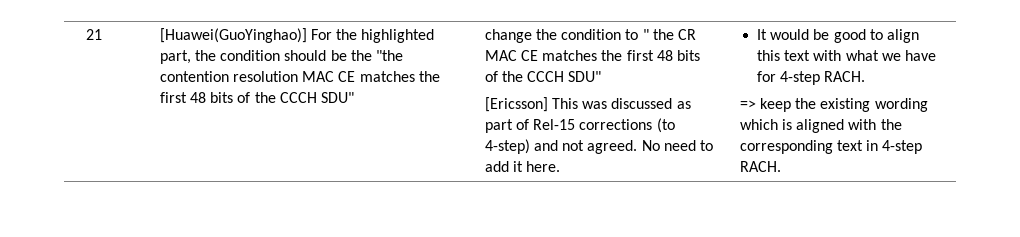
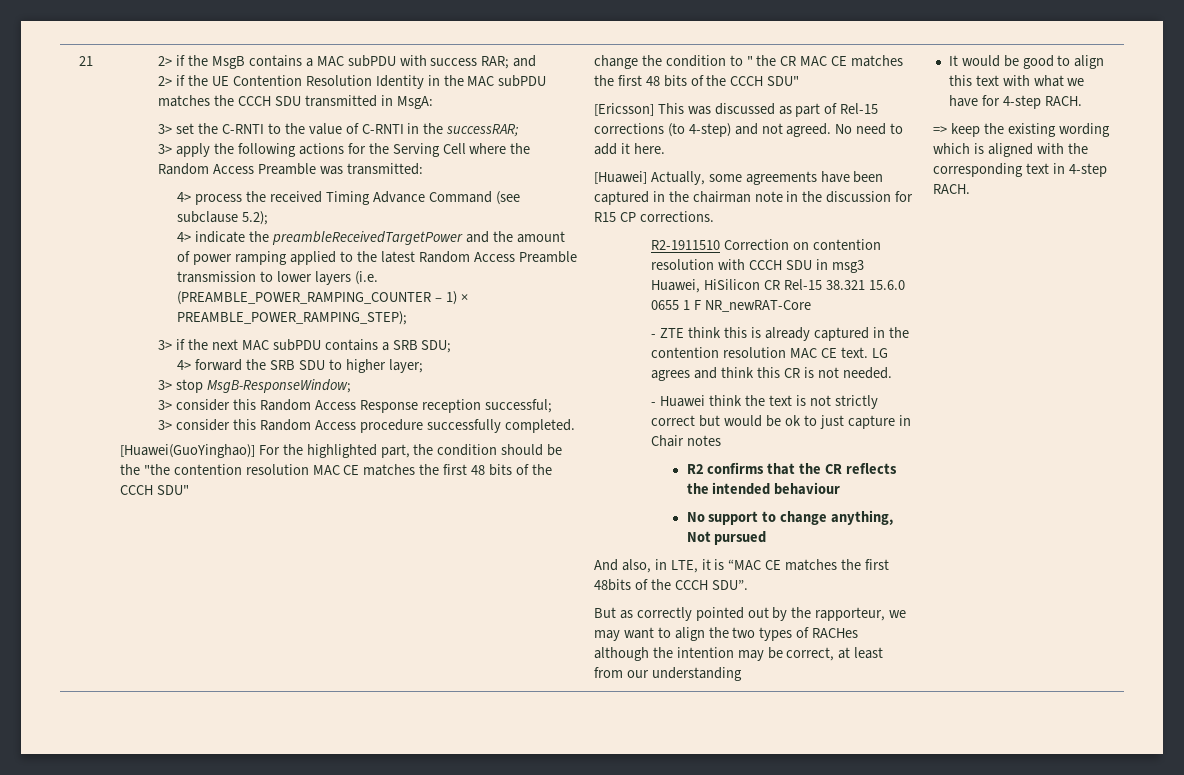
(102, 34) none -> [158,55,537,69] [158,75,547,89] [158,95,433,109] [158,123,520,137] [158,143,531,157] [158,163,423,175] [177,191,520,205] [177,211,269,225] [177,231,565,245] [177,251,577,265] [177,271,379,285] [177,291,469,305] [177,311,408,325] [158,339,452,353] [177,359,423,373] [158,379,352,393] [158,399,552,413] [158,419,575,433] 2> if the MsgB contains a MAC subPDU with success RAR; and // 2> if the UE Contention Resolution Identity in the MAC subPDU matches the CCCH SDU transmitted in MsgA: // 3> set the C-RNTI to the value of C-RNTI in the successRAR; // 3> apply the following actions for the Serving Cell where the Random Access Preamble was transmitted: // 4> process the received Timing Advance Command (see subclause 5.2); // 4> indicate the preambleReceivedTargetPower and the amount of power ramping applied to the latest Random Access Preamble transmission to lower layers (i.e. (PREAMBLE_POWER_RAMPING_COUNTER – 1) × PREAMBLE_POWER_RAMPING_STEP); // 3> if the next MAC subPDU contains a SRB SDU; // 4> forward the SRB SDU to higher layer; // 3> stop MsgB-ResponseWindow; // 3> consider this Random Access Response reception successful; // 3> consider this Random Access procedure successfully completed. //
(561, 166) none -> [593,171,884,185] [593,191,914,205] [593,211,714,222] [651,239,882,250] [651,259,864,273] [651,279,905,293] [651,300,812,312] [651,327,909,341] [651,347,888,358] [651,367,892,381] [651,395,878,409] [651,415,911,429] [651,435,722,447] [686,462,898,475] [686,482,841,495] [686,510,894,525] [686,531,767,545] [593,559,890,573] [593,579,748,591] [593,607,907,621] [593,627,859,641] [593,647,884,661] [593,667,742,681] // [Huawei] Actually, some agreements have been captured in the chairman note in the discussion for R15 CP corrections. // R2-1911510 Correction on contention resolution with CCCH SDU in msg3 Huawei, HiSilicon CR Rel-15 38.321 15.6.0 0655 1 F NR_newRAT-Core // - ZTE think this is already captured in the contention resolution MAC CE text. LG agrees and think this CR is not needed. // - Huawei think the text is not strictly correct but would be ok to just capture in Chair notes // R2 confirms that the CR reflects the intended behaviour // No support to change anything, Not pursued // And also, in LTE, it is “MAC CE matches the first 48bits of the CCCH SDU”. // But as correctly pointed out by the rapporteur, we may want to align the two types of RACHes although the intention may be correct, at least from our understanding

